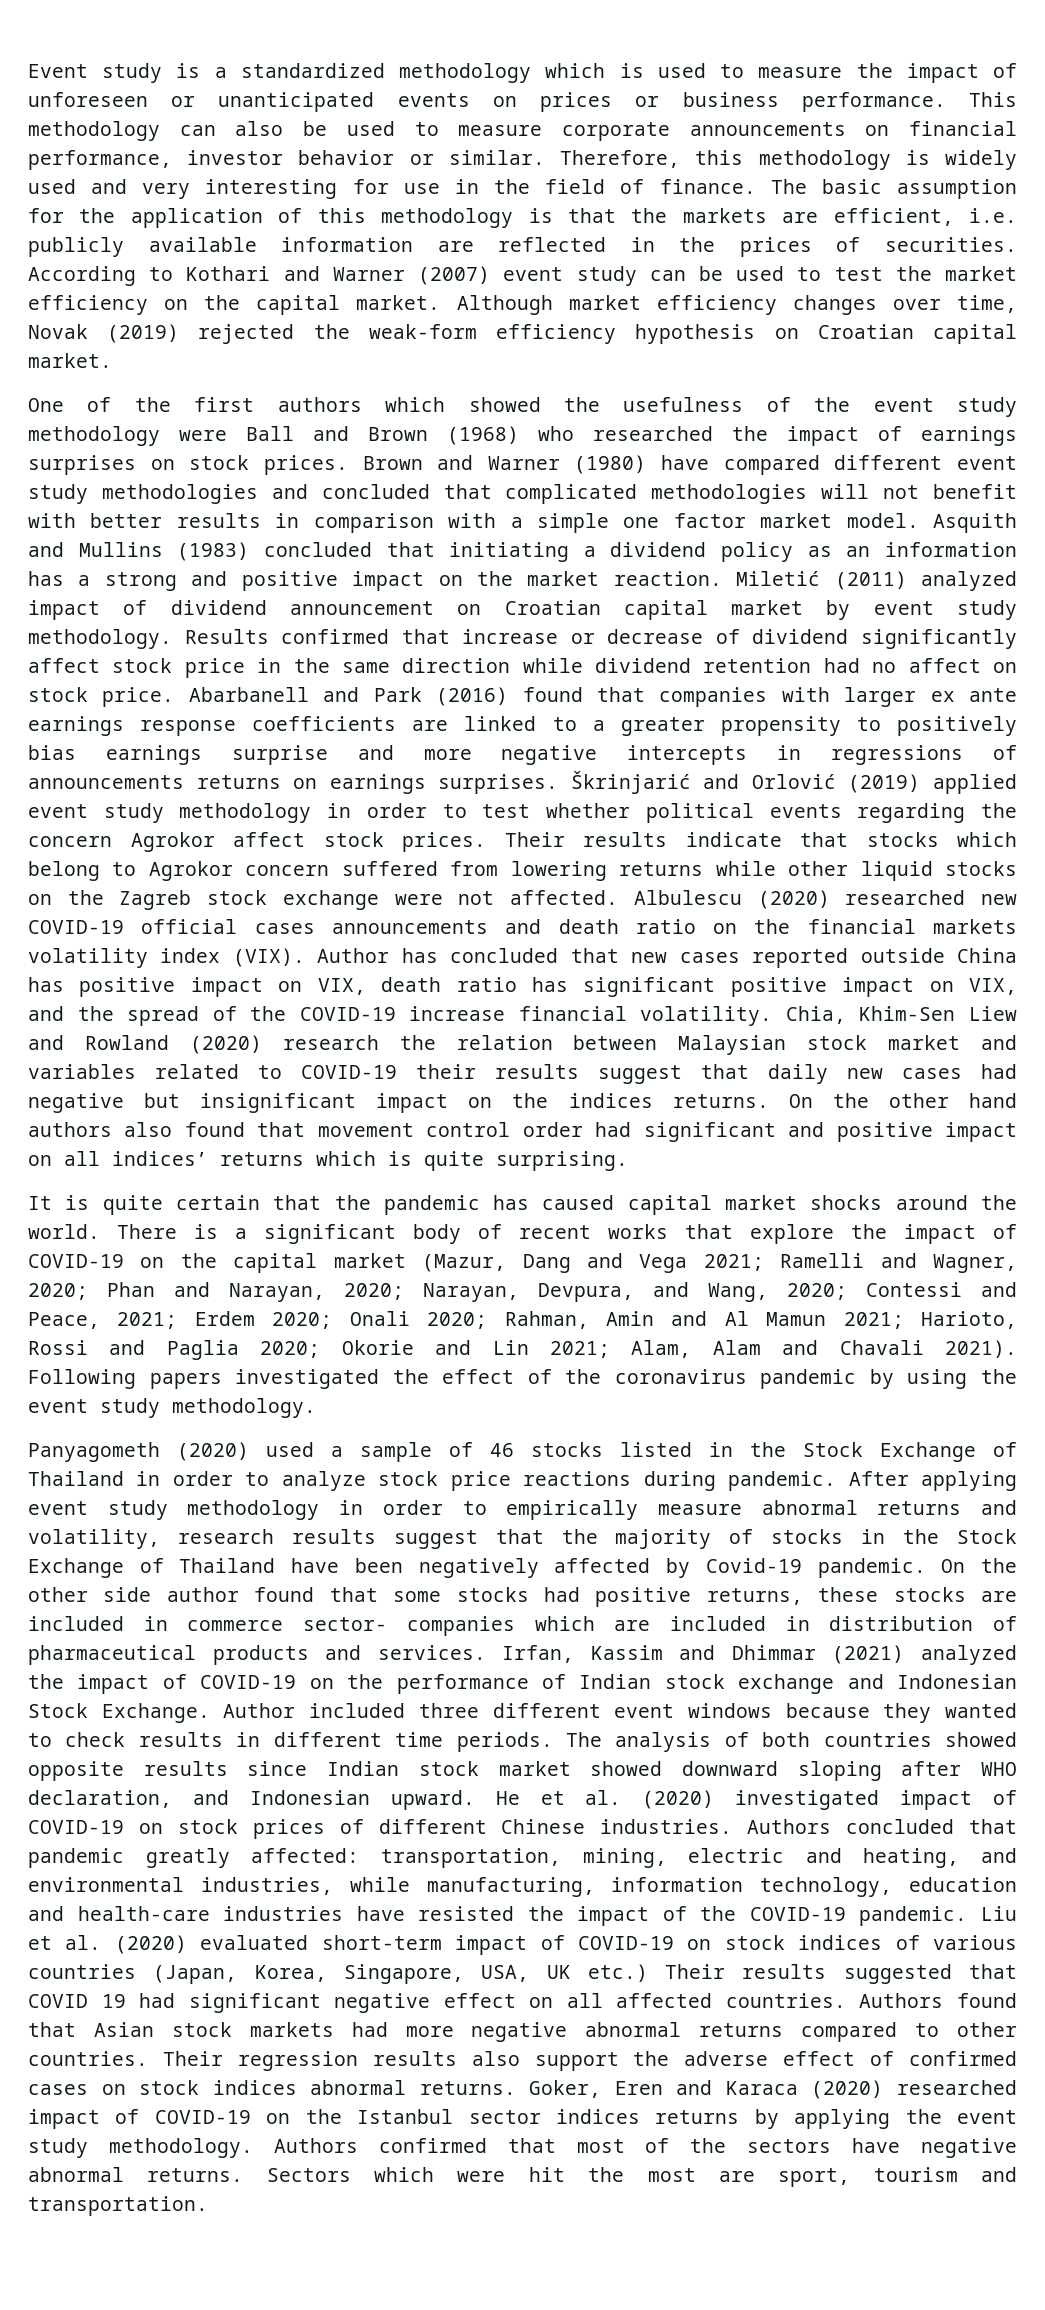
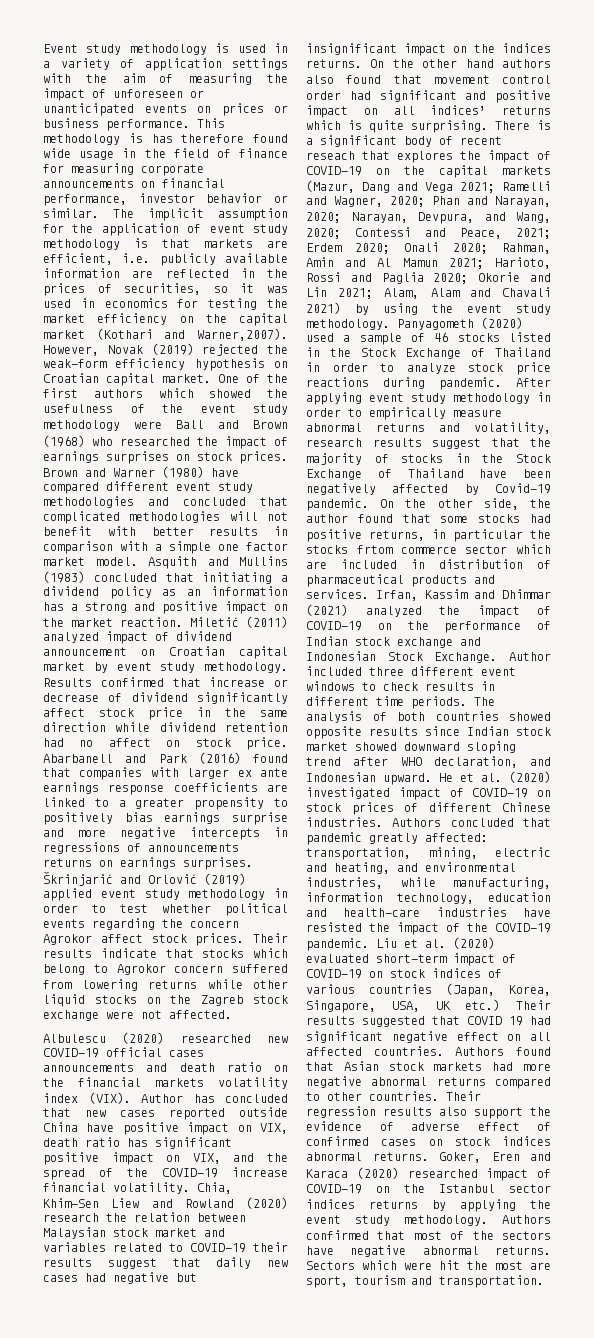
[176,63,843,83] is a standardized methodology which is used to measure -> [129,43,288,55] [43,58,288,71] [43,73,252,85] methodology is used in a variety of application settings with the aim of measuring
[179,121,543,136] can also be used to measure -> [128,133,288,143] [43,148,288,160] [43,163,134,175] is has therefore found wide usage in the field of finance for measuring
[560,150,1017,170] [28,179,882,199] Therefore, this methodology is widely used and very interesting for use in the field of finance. The basic -> [113,208,204,221] The implicit
[317,208,366,223] this -> [209,224,288,235] event study
[631,208,668,223] the -> (190, 243) none
[884,237,1017,252] [28,266,883,286] securities. According to Kothari and Warner (2007) event study can be used to test -> [124,283,288,295] [43,298,258,310] securities, so it was used in economics for testing
[356,295,1018,315] market. Although market efficiency changes over time, -> [43,328,288,341] [43,345,99,356] market (Kothari and Warner,2007). However,
(112, 360) // -> (211, 378) none
(619, 897) none -> (232, 1014) //
[28,977,64,992] has -> [86,1123,115,1132] have
[28,1195,1017,1215] [28,1224,100,1239] // It is quite certain that the pandemic has caused capital market shocks around the world. -> (488, 126) none
[608,1224,834,1244] works that explore -> [306,151,453,163] reseach that explores
[333,1253,406,1268] market -> [502,166,551,175] markets
[944,1340,1017,1358] [28,1369,857,1389] 2021). Following papers investigated the effect of the coronavirus pandemic -> [306,302,341,314] 2021)
(316, 1408) // -> (390, 324) none
[103,1587,152,1602] side -> [483,498,551,510] side, the
[818,1587,1017,1602] [28,1616,515,1636] these stocks are included in commerce sector- companies -> [432,529,551,542] [306,545,508,554] in particular the stocks frtom commerce sector
[785,1703,1018,1723] because they wanted -> (355, 686) none
(882, 1771) none -> [306,757,341,766] trend
(670, 2058) none -> [306,1121,394,1131] evidence of

